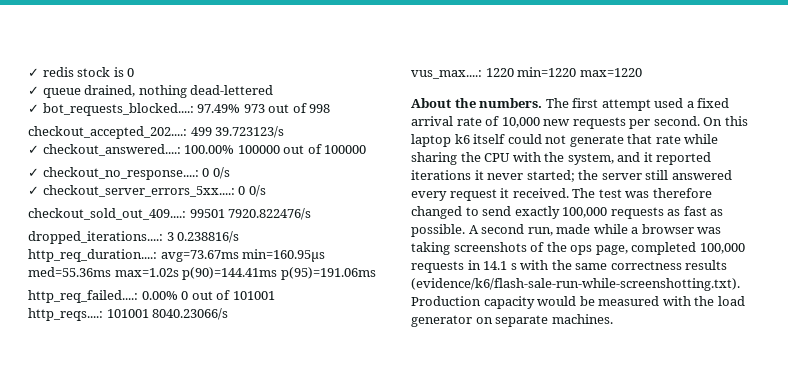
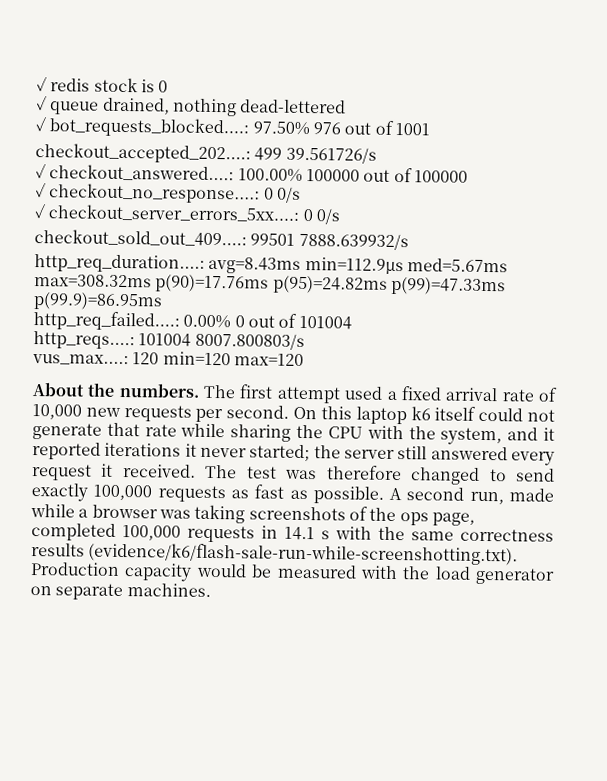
[197,103,331,113] 97.49% 973 out of 998 -> [252,120,430,136] 97.50% 976 out of 1001
[215,126,285,138] 39.723123/s -> [285,146,377,164] 39.561726/s
[228,208,312,220] [28,231,240,244] [28,249,326,262] [28,267,376,280] 7920.822476/s // dropped_iterations....: 3 0.238816/s // http_req_duration....: avg=73.67ms min=160.95µs med=55.36ms max=1.02s p(90)=144.41ms p(95)=191.06ms -> [298,232,409,251] [34,254,508,276] [34,274,506,296] [33,292,163,311] 7888.639932/s // http_req_duration....: avg=8.43ms min=112.9µs med=5.67ms max=308.32ms p(90)=17.76ms p(95)=24.82ms p(99)=47.33ms p(99.9)=86.95ms
[232,291,275,300] 101001 -> [298,315,352,330] 101004
[106,308,229,320] 101001 8040.23066/s -> [138,332,305,351] 101004 8007.800803/s
[485,67,642,77] 1220 min=1220 max=1220 -> [132,351,304,366] 120 min=120 max=120

